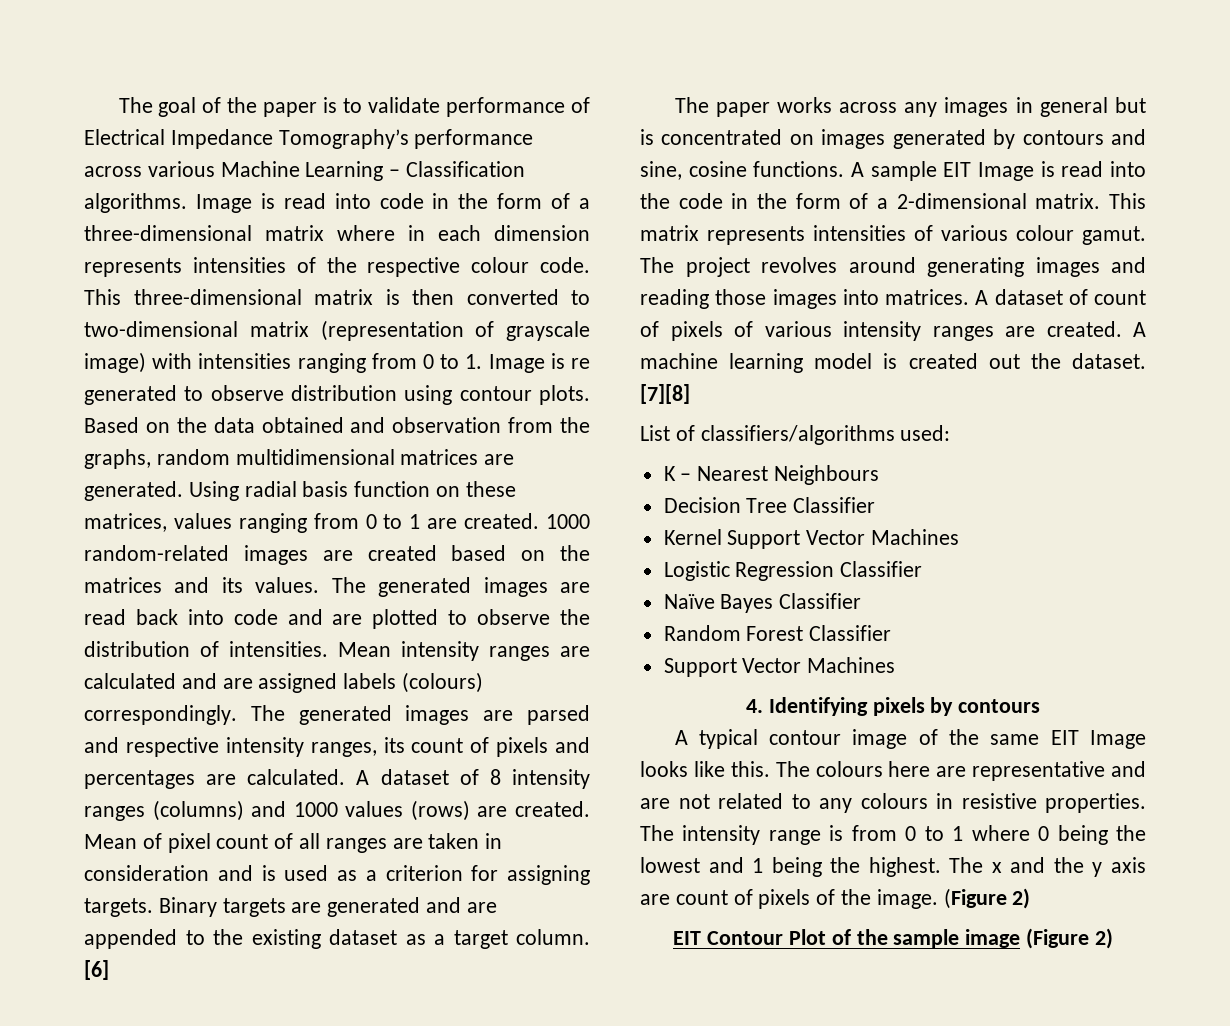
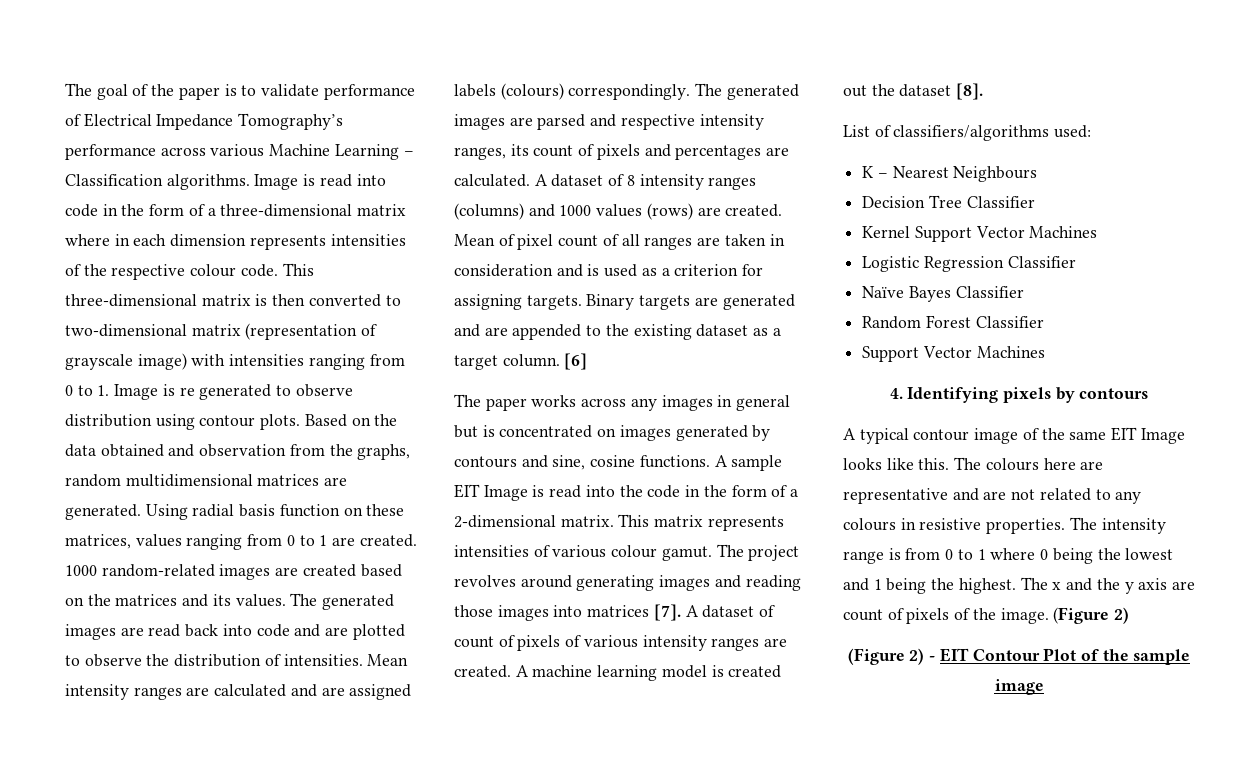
[885,289,969,305] matrices. -> [587,604,681,621] matrices [7].
[1072,353,1146,369] [640,384,690,404] dataset. [7][8] -> [899,83,984,100] dataset [8].
(1031, 898) none -> [847,648,936,665] (Figure 2) -
[1025,928,1113,949] (Figure 2) -> (1044, 687) none

